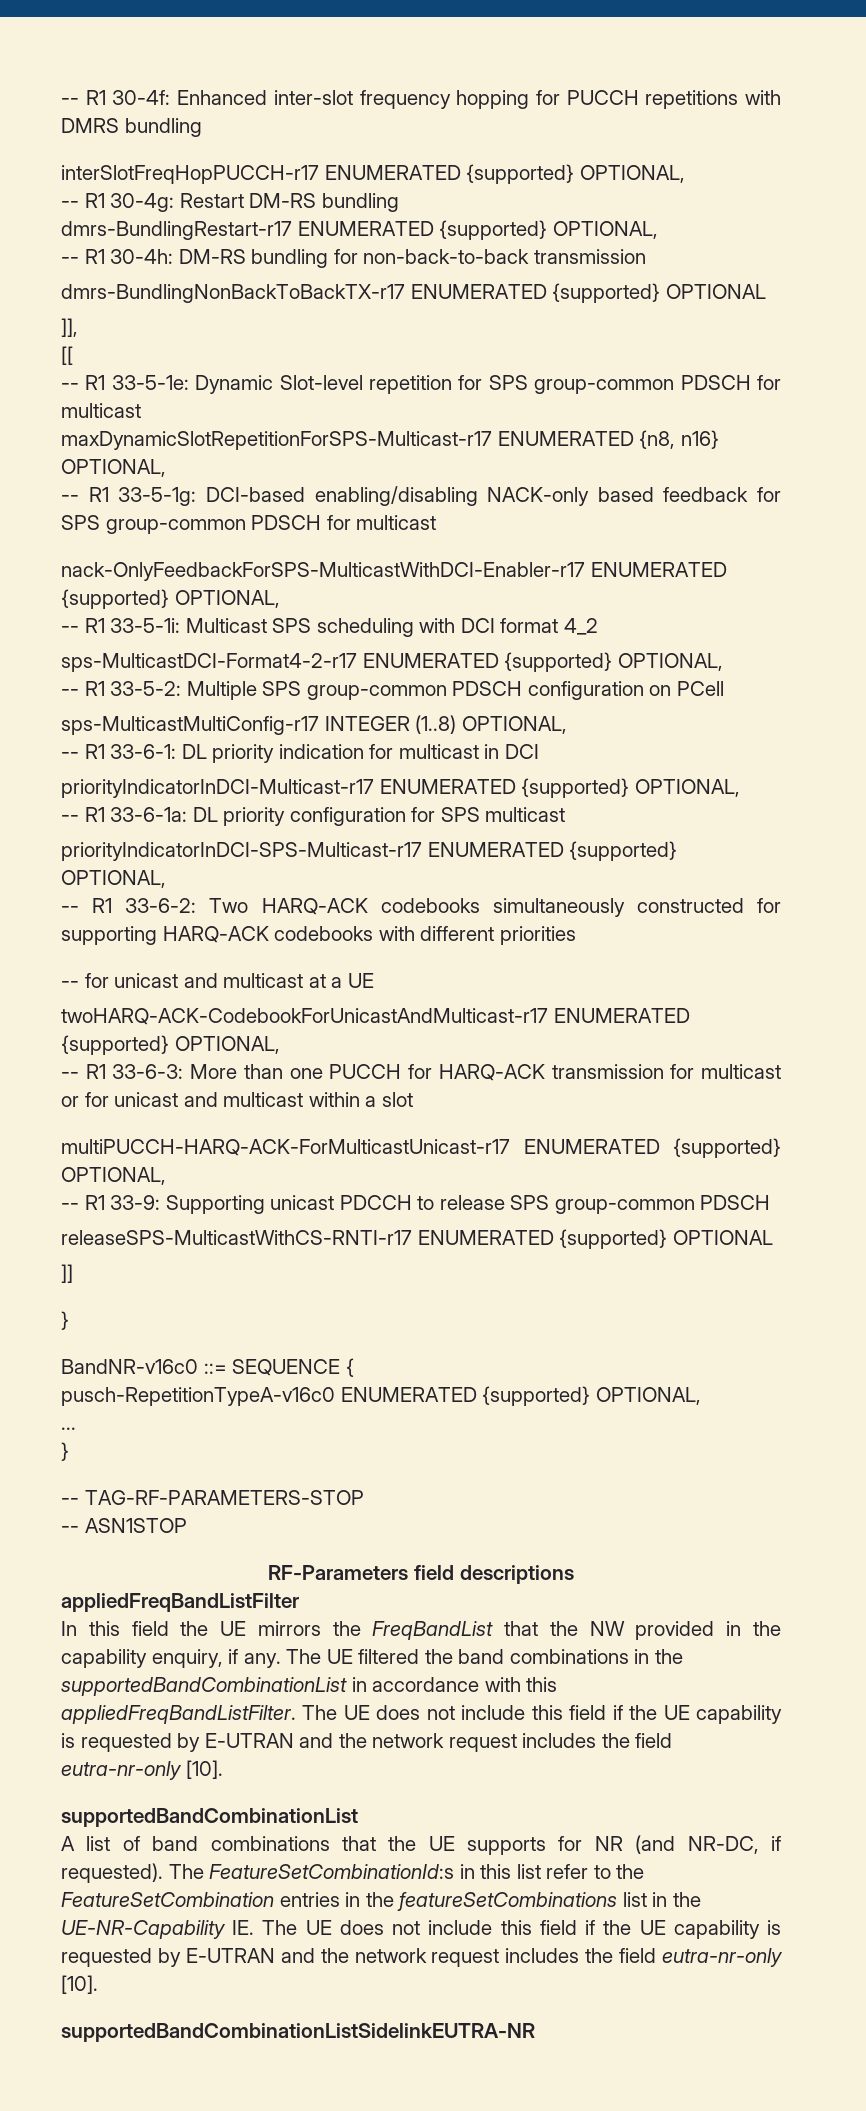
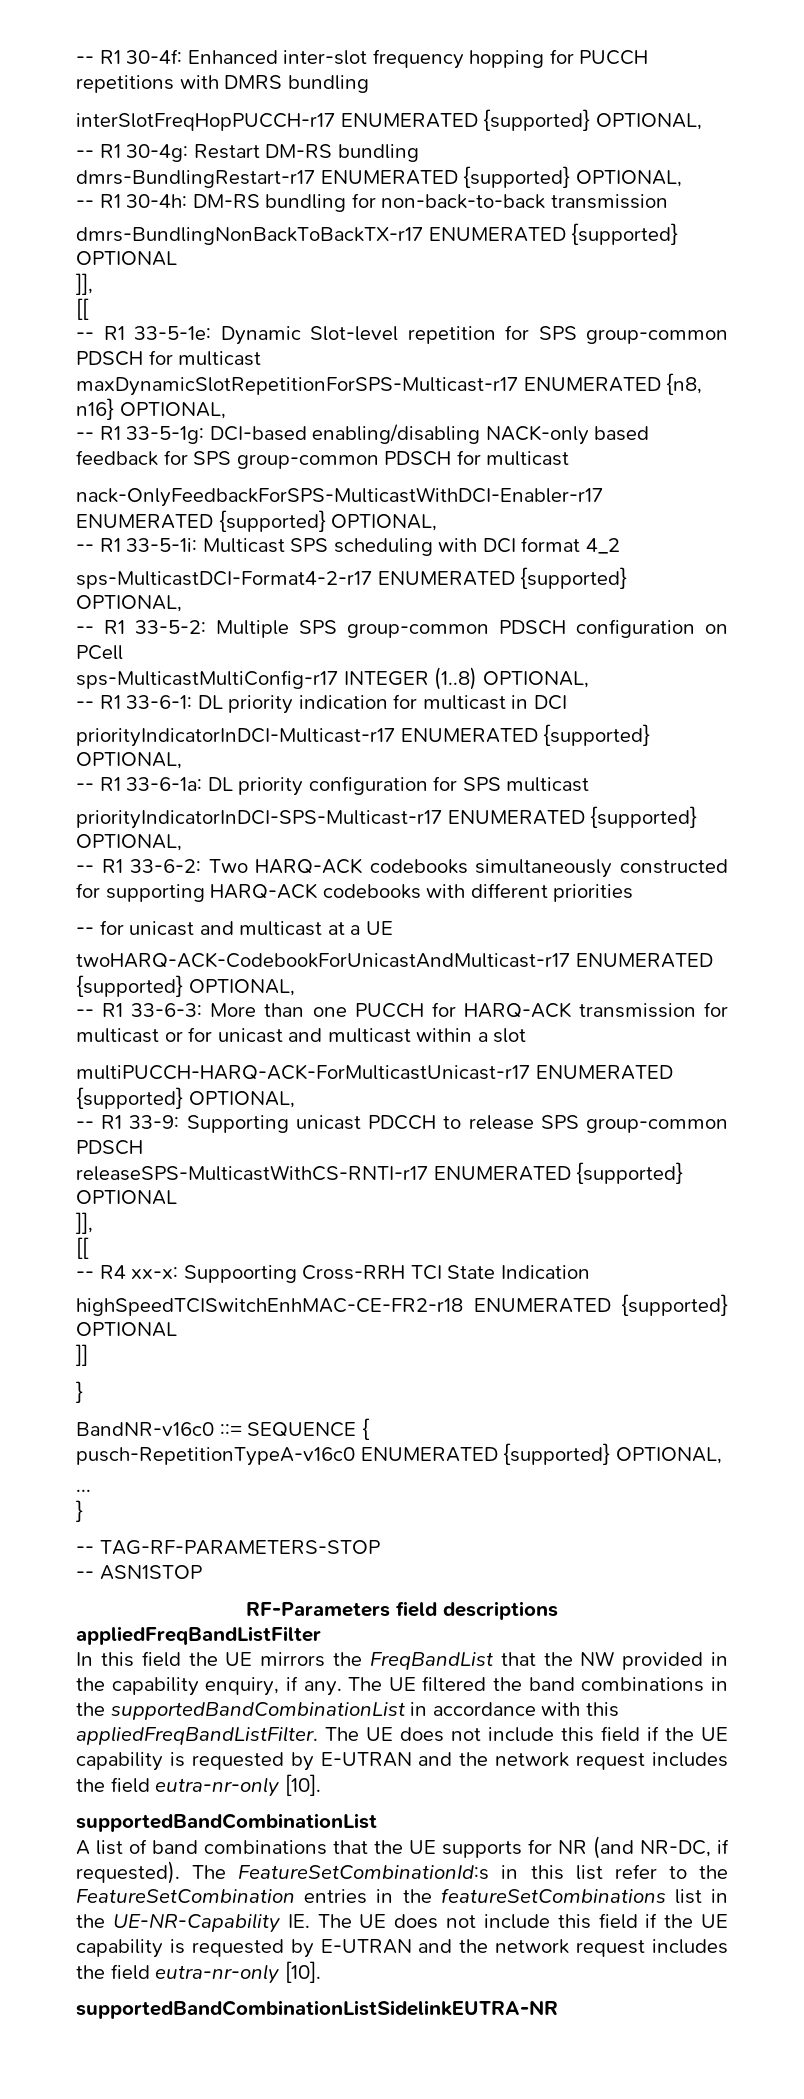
(773, 1237) none -> [76,1212,93,1234] [76,1237,89,1259] [76,1265,590,1283] [76,1294,728,1316] [76,1322,177,1337] // ]], // [[ // -- R4 xx-x: Suppoorting Cross-RRH TCI State Indication // highSpeedTCISwitchEnhMAC-CE-FR2-r18 ENUMERATED {supported} OPTIONAL

